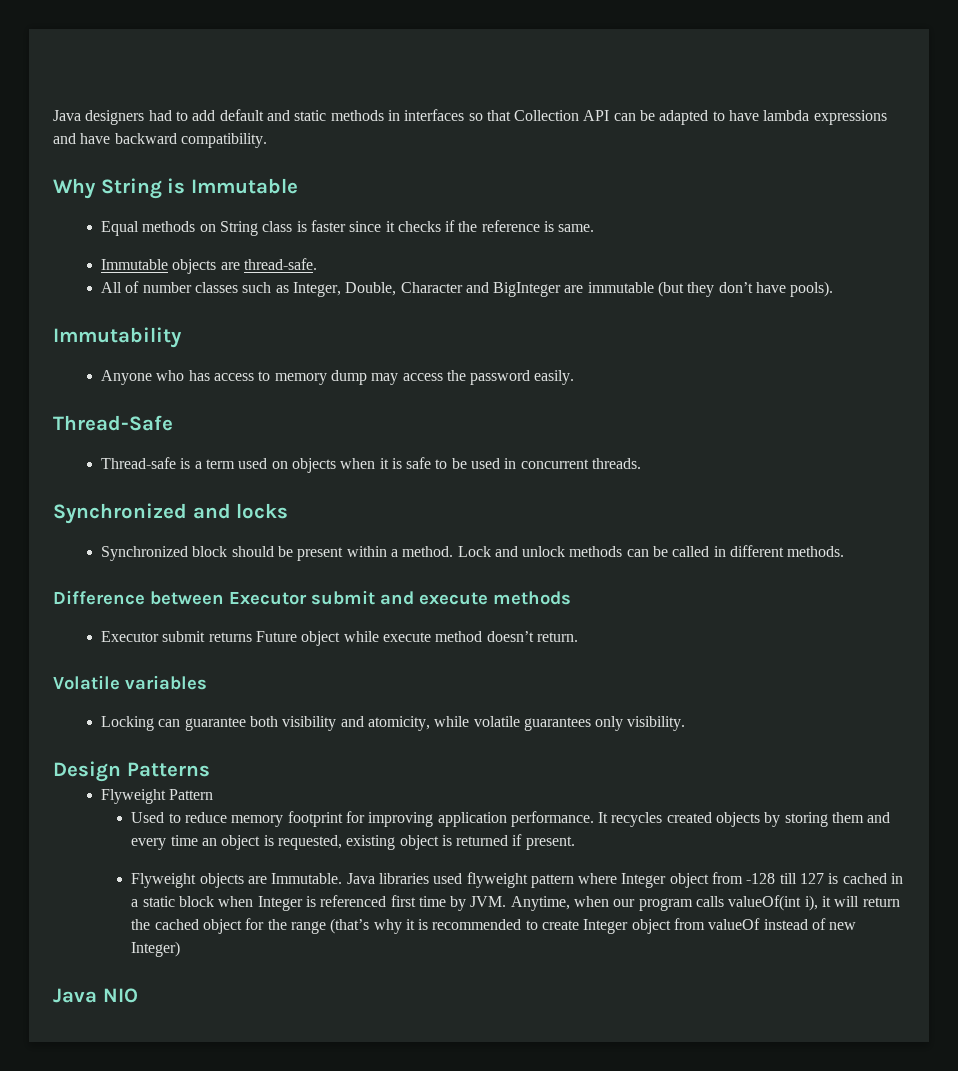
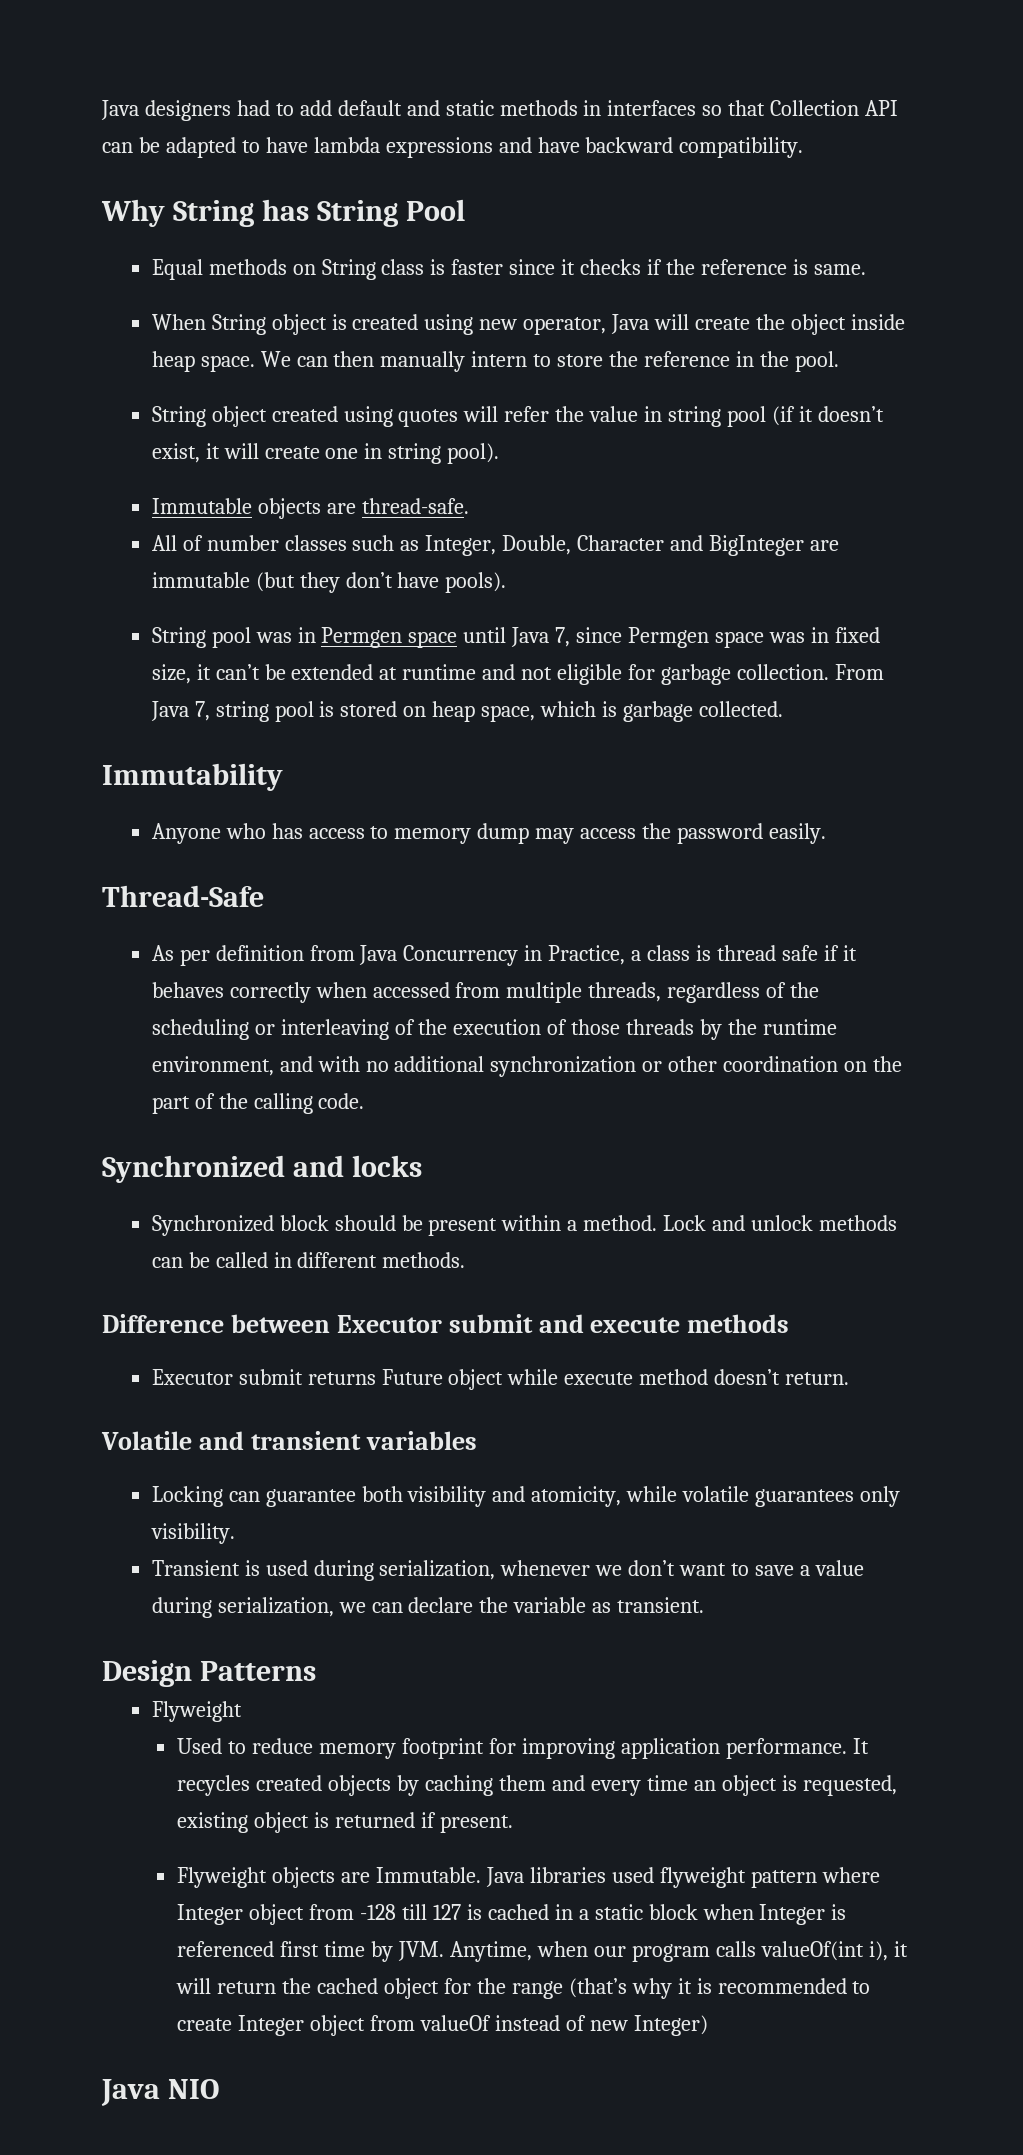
[167,178,298,194] is Immutable -> [261,199,465,227] has String Pool
(595, 228) none -> [151,314,905,335] [151,351,839,372] [151,406,884,427] [151,443,500,464] // When String object is created using new operator, Java will create the object inside heap space. We can then manually intern to store the reference in the pool. // String object created using quotes will refer the value in string pool (if it doesn’t exist, it will create one in string pool).
(834, 289) none -> [151,627,880,648] [151,664,884,685] [150,701,784,722] // String pool was in Permgen space until Java 7, since Permgen space was in fixed size, it can’t be extended at runtime and not eligible for garbage collection. From Java 7, string pool is stored on heap space, which is garbage collected.
[100,457,642,473] Thread-safe is a term used on objects when it is safe to be used in concurrent threads. -> [151,945,857,966] [151,982,820,1003] [151,1019,838,1040] [151,1056,903,1077] [151,1093,365,1114] As per definition from Java Concurrency in Practice, a class is thread safe if it behaves correctly when accessed from multiple threads, regardless of the scheduling or interleaving of the execution of those threads by the runtime environment, and with no additional synchronization or other coordination on the part of the calling code.
(120, 682) none -> [198,1431,361,1450] and transient
(686, 723) none -> [151,1560,865,1581] [151,1597,705,1618] // Transient is used during serialization, whenever we don’t want to save a value during serialization, we can declare the variable as transient.
[169,789,214,800] Pattern -> (242, 1711) none
[784,812,828,827] storing -> [425,1775,494,1796] caching

